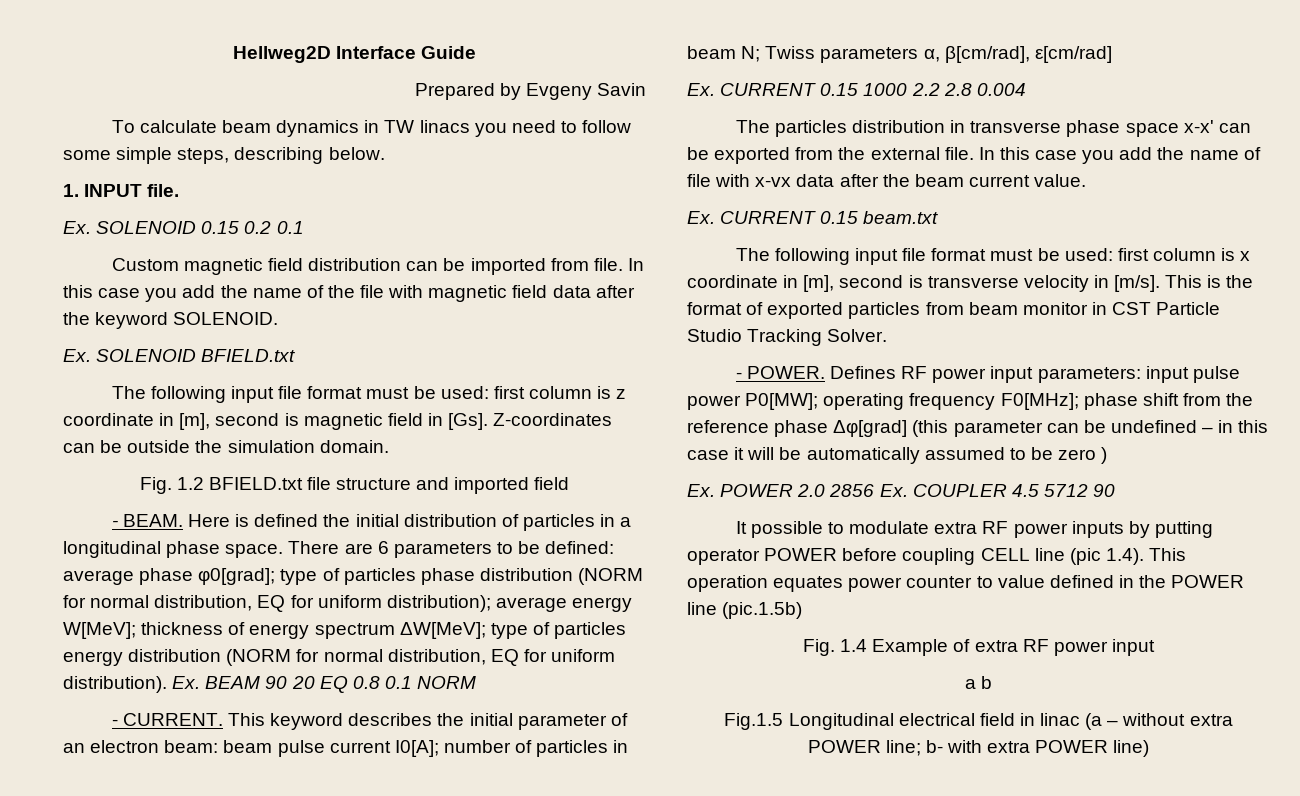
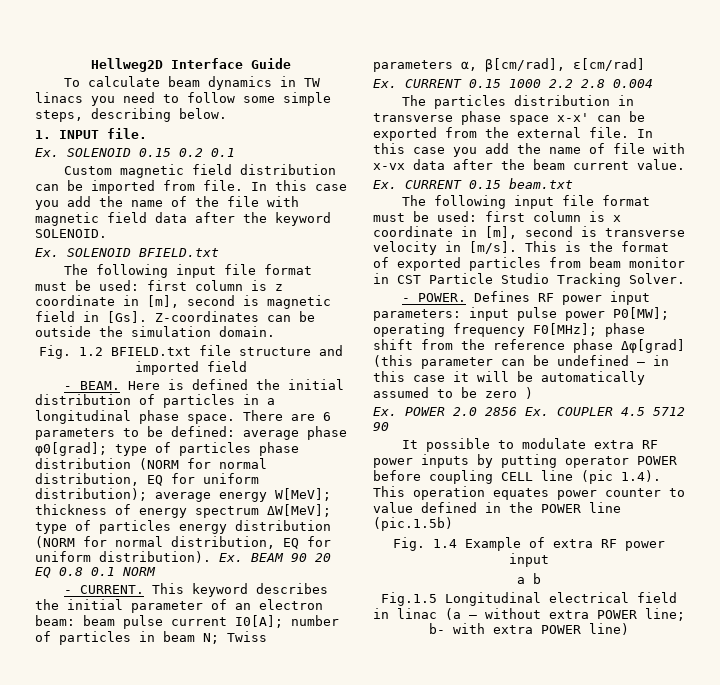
[414,83,646,100] // Prepared by Evgeny Savin -> (291, 63) none

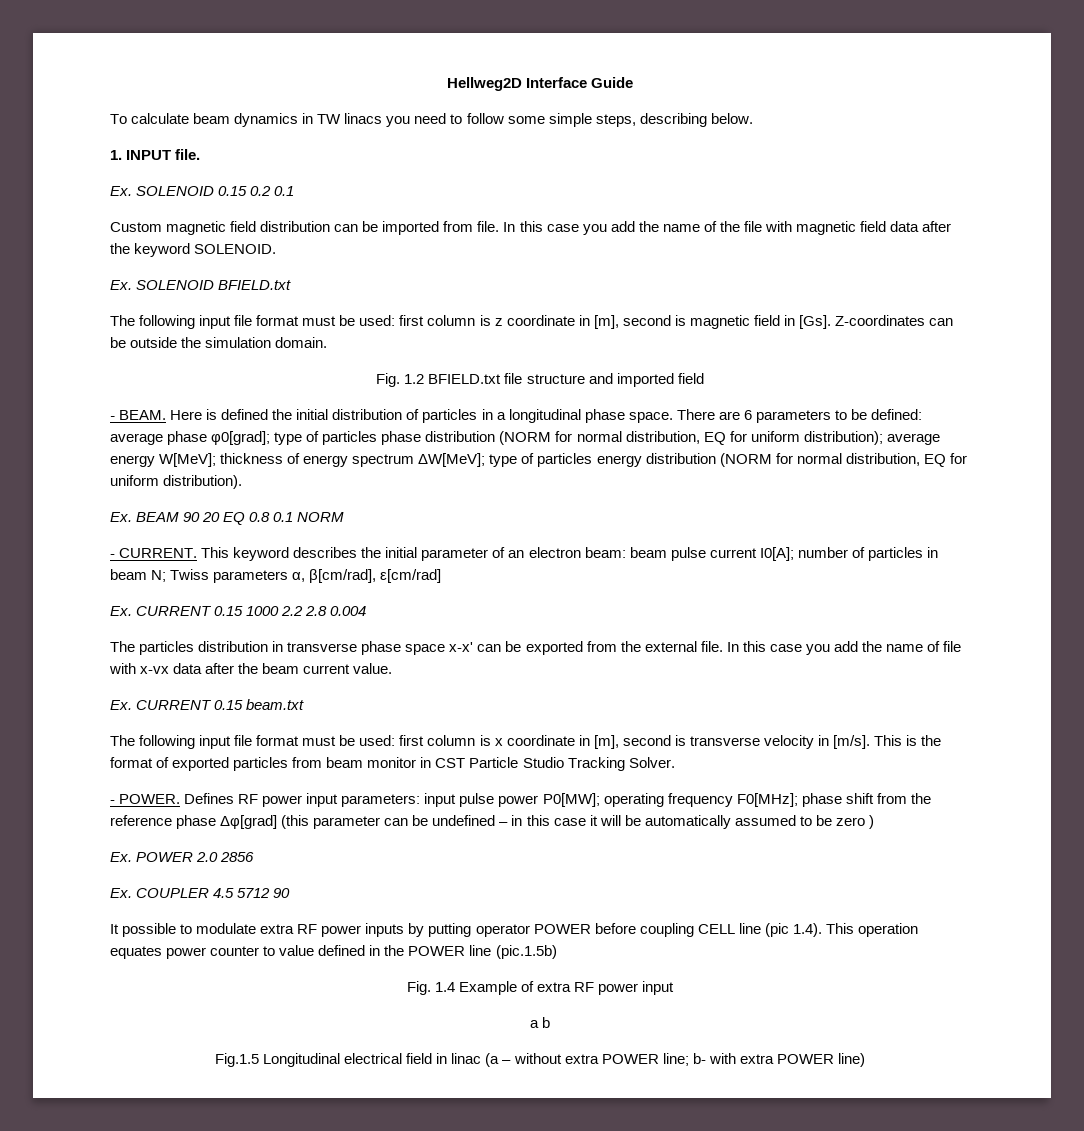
(211, 557) none -> (243, 482) //
(517, 411) none -> (255, 857) //

